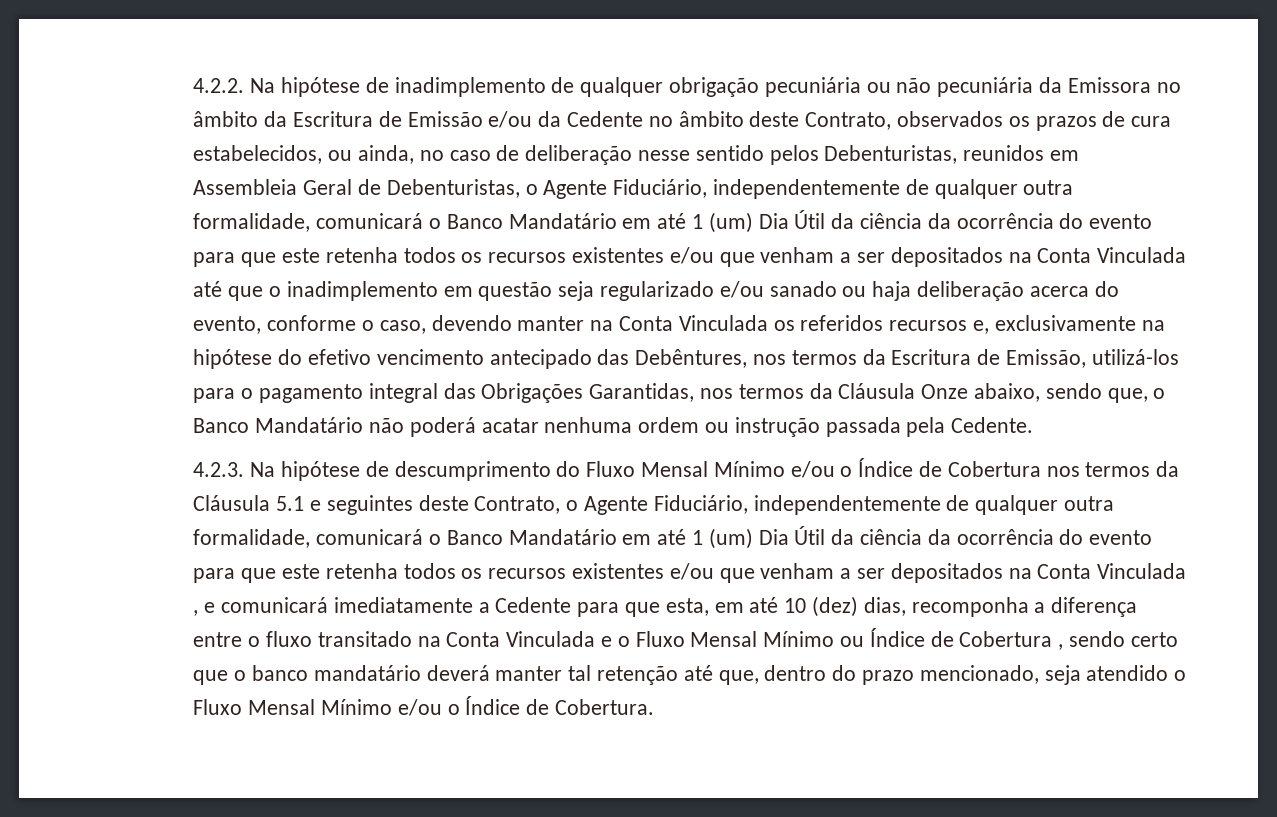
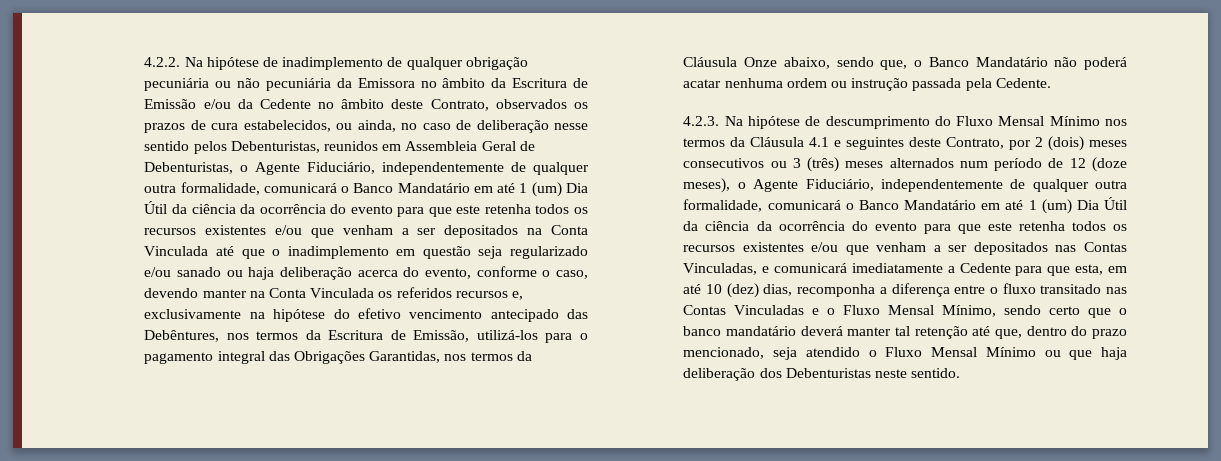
[790,458,1180,478] [193,495,305,511] e/ou o Índice de Cobertura nos termos da Cláusula 5.1 -> [1105,119,1127,126] [683,137,830,147] nos termos da Cláusula 4.1
(561, 505) none -> [1009,136,1127,151] [683,157,1127,172] [683,178,731,193] por 2 (dois) meses consecutivos ou 3 (três) meses alternados num período de 12 (doze meses),
[1008,563,1187,579] [193,610,199,616] na Conta Vinculada , -> [1055,242,1127,252] [683,263,758,275] nas Contas Vinculadas,
[417,631,596,647] na Conta Vinculada -> [1106,287,1127,294] [683,305,805,315] nas Contas Vinculadas
[763,628,1064,650] Mínimo ou Índice de Cobertura , -> [942,305,997,317] Mínimo,
[397,696,654,716] e/ou o Índice de Cobertura. -> [1044,347,1127,360] [683,368,961,381] ou que haja deliberação dos Debenturistas neste sentido.

